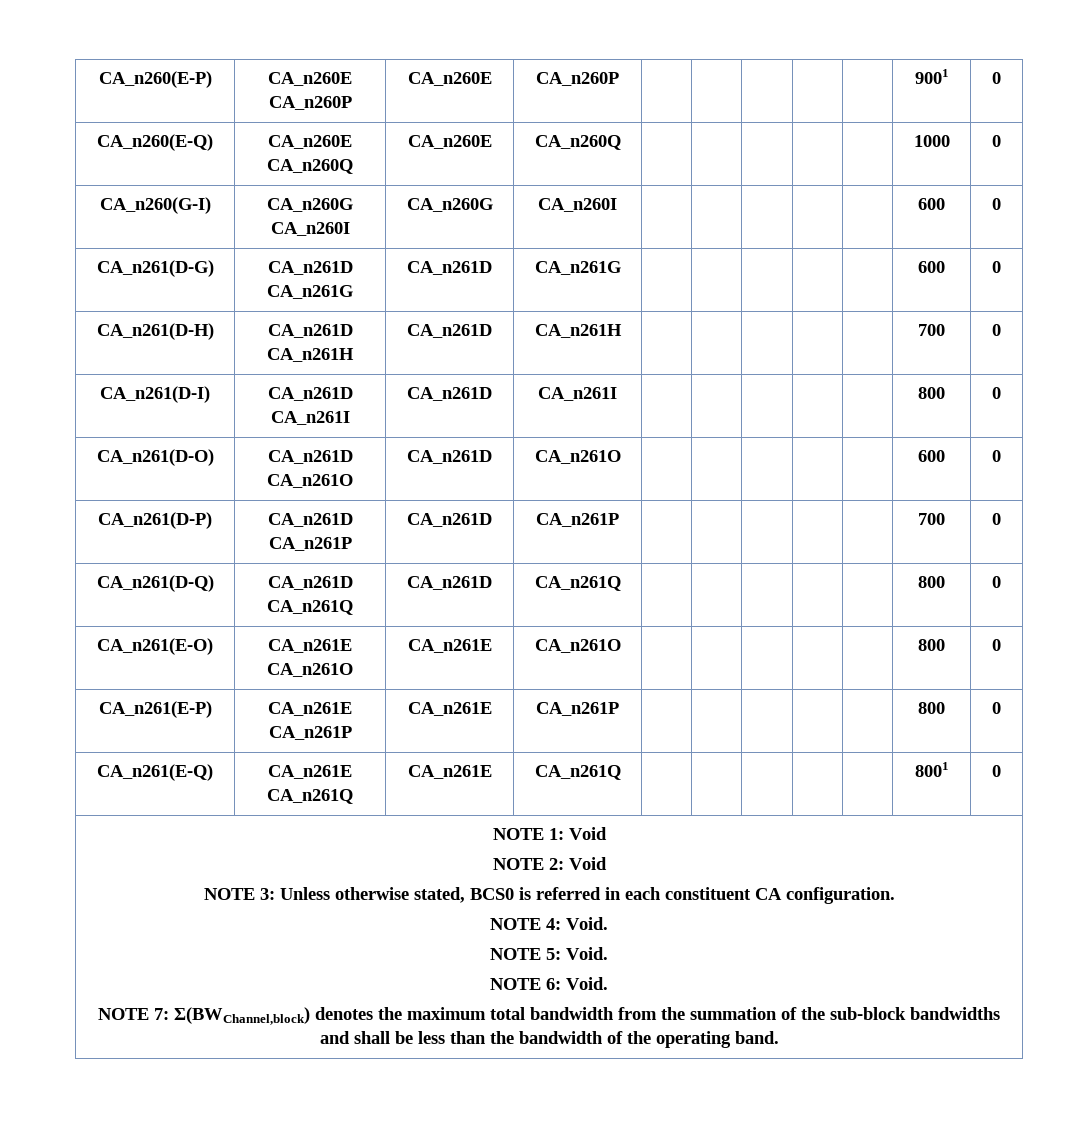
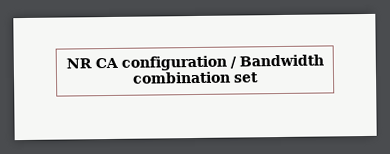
[98,71,212,88] [268,72,352,86] [268,96,352,110] [407,72,492,86] [536,72,619,86] [914,69,949,84] [992,72,1001,84] [97,134,213,151] [268,135,352,149] [267,159,353,174] [407,135,492,149] [534,135,621,150] [913,135,950,147] [992,135,1001,147] [99,197,211,214] [267,198,353,212] [270,222,350,236] [406,198,493,212] [538,198,617,212] [918,198,945,210] [992,198,1001,210] [96,260,214,277] [267,261,353,275] [267,285,353,299] [407,261,492,275] [534,261,621,275] [918,261,945,273] [992,261,1001,273] [96,323,214,340] [267,324,353,338] [267,348,354,362] [407,324,492,338] [534,324,622,338] [918,324,945,336] [992,324,1001,336] [100,386,210,403] [267,387,353,401] [270,411,350,425] [407,387,492,401] [538,387,617,401] [918,387,945,399] [992,387,1001,399] [96,449,214,466] [267,450,353,464] [267,474,353,488] [407,450,492,464] [534,450,621,464] [918,450,945,462] [992,450,1001,462] [98,512,212,529] [267,513,353,527] [268,537,352,551] [407,513,492,527] [536,513,619,527] [918,513,945,525] [992,513,1001,525] [96,575,214,592] [267,576,353,590] [267,600,353,615] [407,576,492,590] [534,576,621,591] [918,576,945,588] [992,576,1001,588] [97,638,213,655] [268,639,352,653] [267,663,353,677] [407,639,492,653] [534,639,621,653] [918,639,945,651] [992,639,1001,651] [98,701,212,718] [268,702,352,716] [268,726,352,740] [407,702,492,716] [536,702,619,716] [918,702,945,714] [992,702,1001,714] [97,764,213,781] [268,765,352,779] [267,789,353,804] [407,765,492,779] [534,765,621,780] [914,762,949,777] [992,765,1001,777] [492,827,607,840] [492,857,607,870] [203,887,895,904] [490,917,608,930] [490,947,608,960] [490,977,608,990] [97,1007,1000,1025] [319,1031,779,1048] CA_n260(E-P) | CA_n260E CA_n260P | CA_n260E | CA_n260P | | | | | | 9001 | 0 // CA_n260(E-Q) | CA_n260E CA_n260Q | CA_n260E | CA_n260Q | | | | | | 1000 | 0 // CA_n260(G-I) | CA_n260G CA_n260I | CA_n260G | CA_n260I | | | | | | 600 | 0 // CA_n261(D-G) | CA_n261D CA_n261G | CA_n261D | CA_n261G | | | | | | 600 | 0 // CA_n261(D-H) | CA_n261D CA_n261H | CA_n261D | CA_n261H | | | | | | 700 | 0 // CA_n261(D-I) | CA_n261D CA_n261I | CA_n261D | CA_n261I | | | | | | 800 | 0 // CA_n261(D-O) | CA_n261D CA_n261O | CA_n261D | CA_n261O | | | | | | 600 | 0 // CA_n261(D-P) | CA_n261D CA_n261P | CA_n261D | CA_n261P | | | | | | 700 | 0 // CA_n261(D-Q) | CA_n261D CA_n261Q | CA_n261D | CA_n261Q | | | | | | 800 | 0 // CA_n261(E-O) | CA_n261E CA_n261O | CA_n261E | CA_n261O | | | | | | 800 | 0 // CA_n261(E-P) | CA_n261E CA_n261P | CA_n261E | CA_n261P | | | | | | 800 | 0 // CA_n261(E-Q) | CA_n261E CA_n261Q | CA_n261E | CA_n261Q | | | | | | 8001 | 0 // NOTE 1: Void // NOTE 2: Void // NOTE 3: Unless otherwise stated, BCS0 is referred in each constituent CA configuration. // NOTE 4: Void. // NOTE 5: Void. // NOTE 6: Void. // NOTE 7: Σ(BWChannel,block) denotes the maximum total bandwidth from the summation of the sub-block bandwidths and shall be less than the bandwidth of the operating band. -> [65,54,324,71] [132,71,259,84] NR CA configuration / Bandwidth combination set

